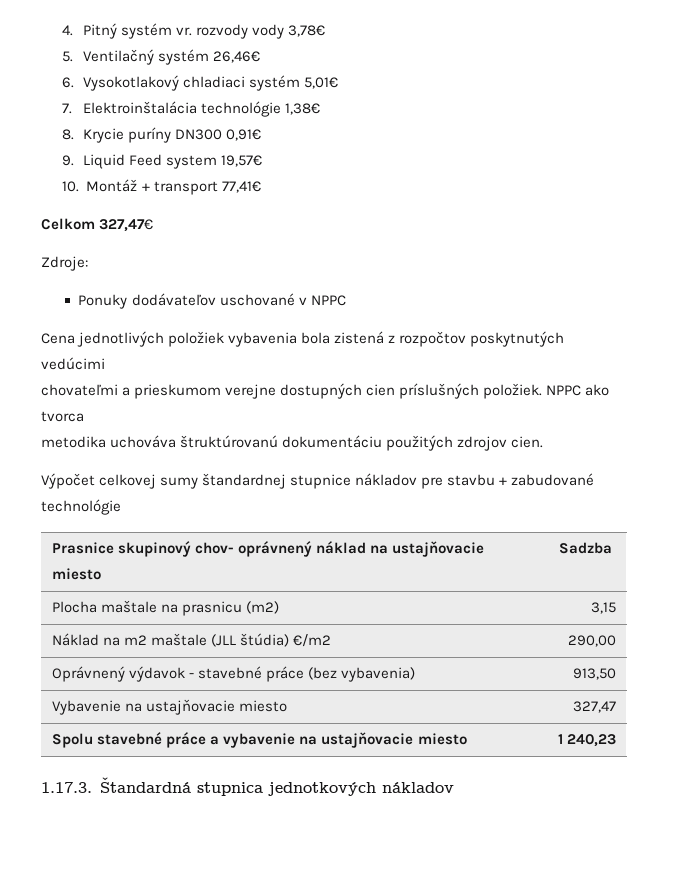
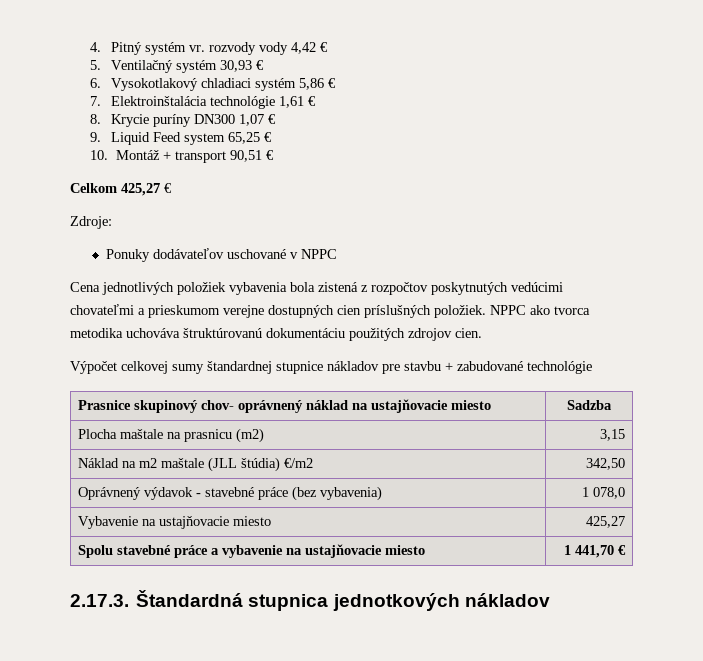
[288,25,326,37] 3,78€ -> [290,42,328,54] 4,42 €
[213,51,261,63] 26,46€ -> [219,60,264,72] 30,93 €
[304,77,339,89] 5,01€ -> [298,78,336,90] 5,86 €
[285,103,321,115] 1,38€ -> [278,96,316,108] 1,61 €
[226,129,262,141] 0,91€ -> [238,114,276,126] 1,07 €
[221,155,263,167] 19,57€ -> [227,132,272,144] 65,25 €
[221,181,261,193] 77,41€ -> [229,150,274,162] 90,51 €
[99,219,154,232] 327,47€ -> [121,183,172,196] 425,27 €
[567,635,616,647] 290,00 -> [586,458,626,470] 342,50
[572,668,616,680] 913,50 -> [582,487,626,499] 1 078,0
[572,701,616,713] 327,47 -> [586,516,626,528] 425,27
[566,734,616,747] [41,782,92,793] 240,23 // 1.17.3. -> [575,545,627,558] [70,594,129,607] 441,70 € // 2.17.3.

